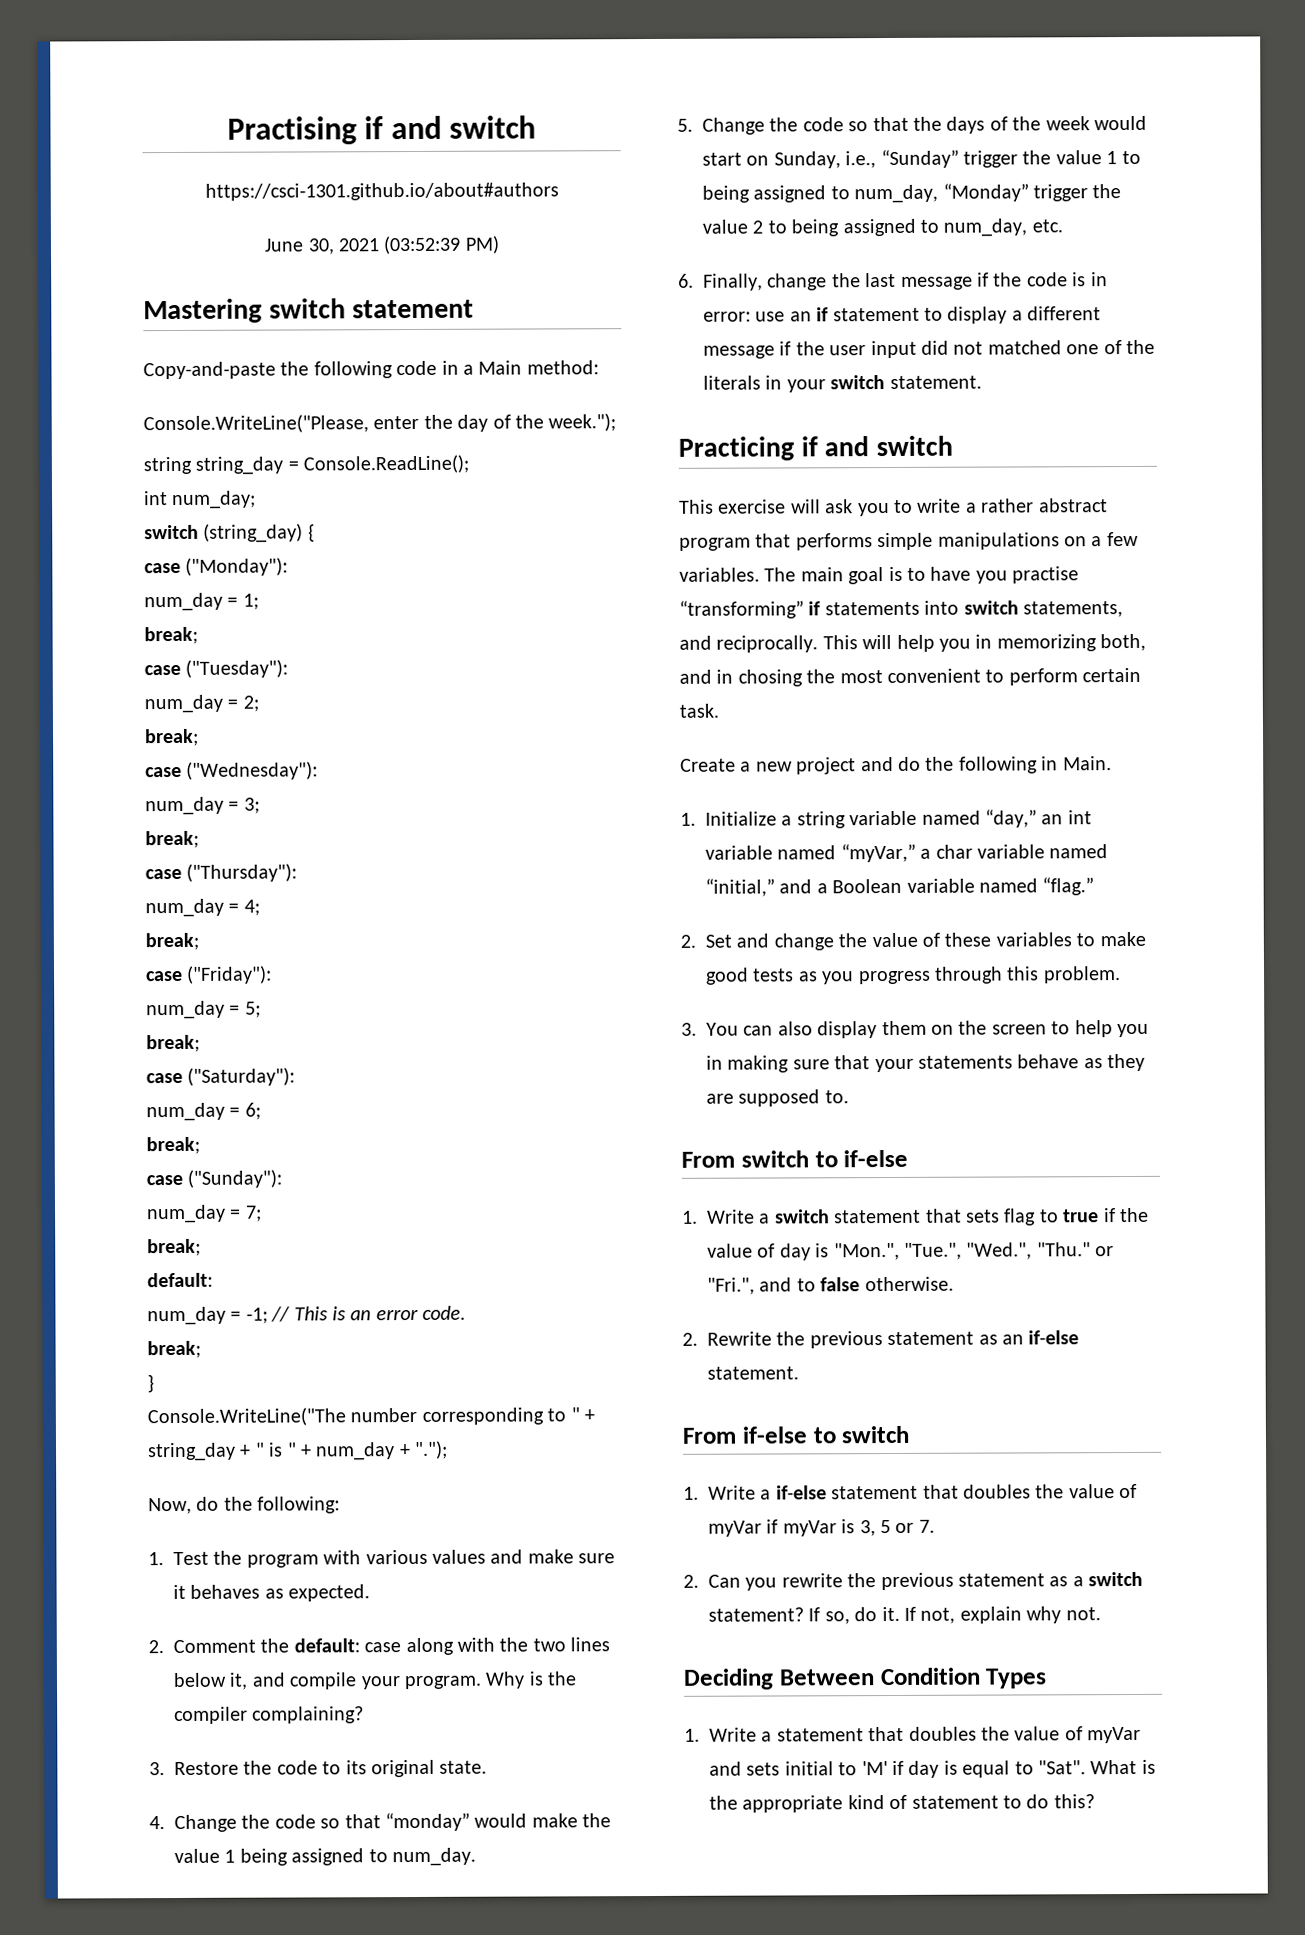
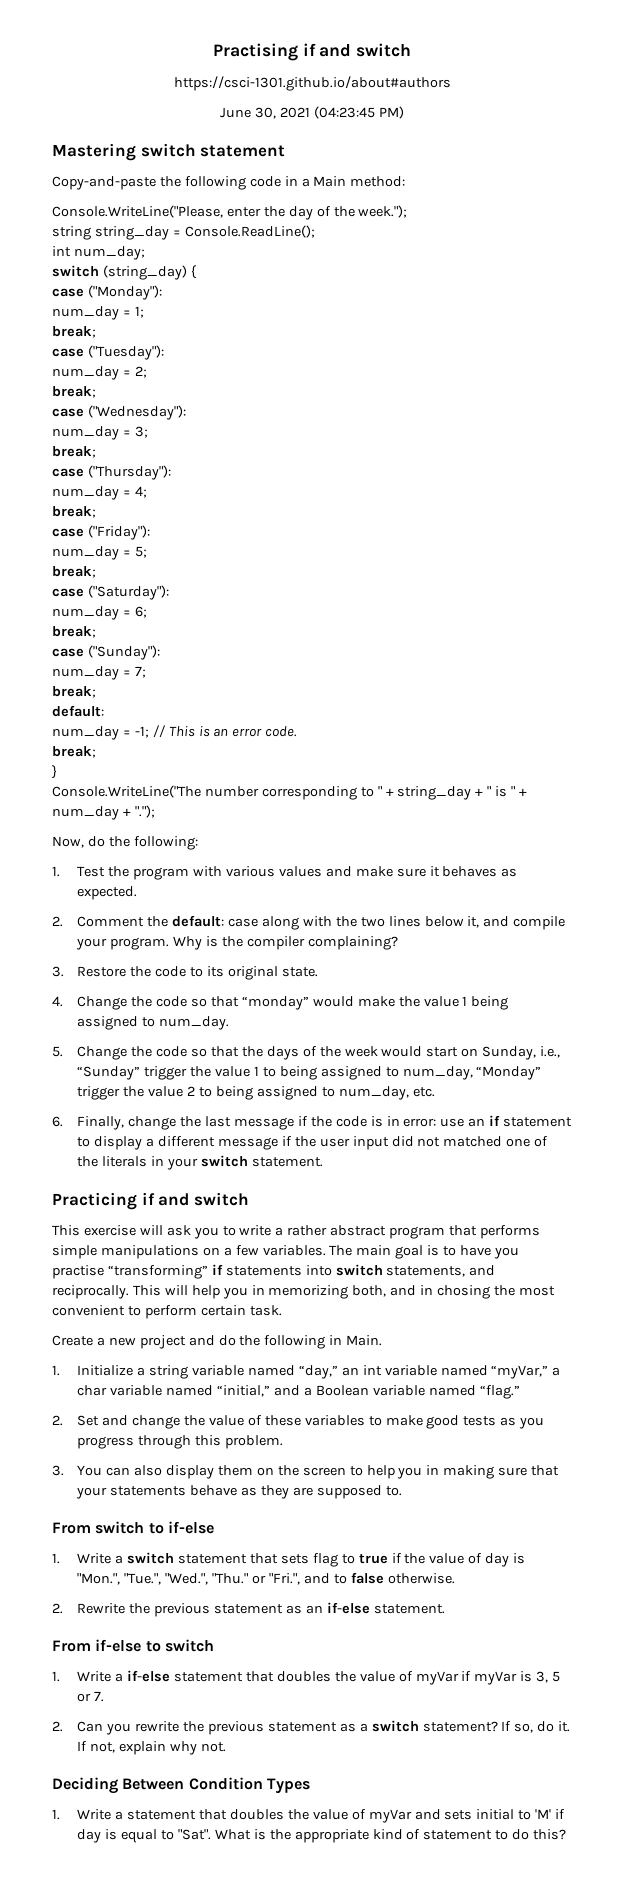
[383,235,462,255] (03:52:39 -> [313,106,375,119] (04:23:45

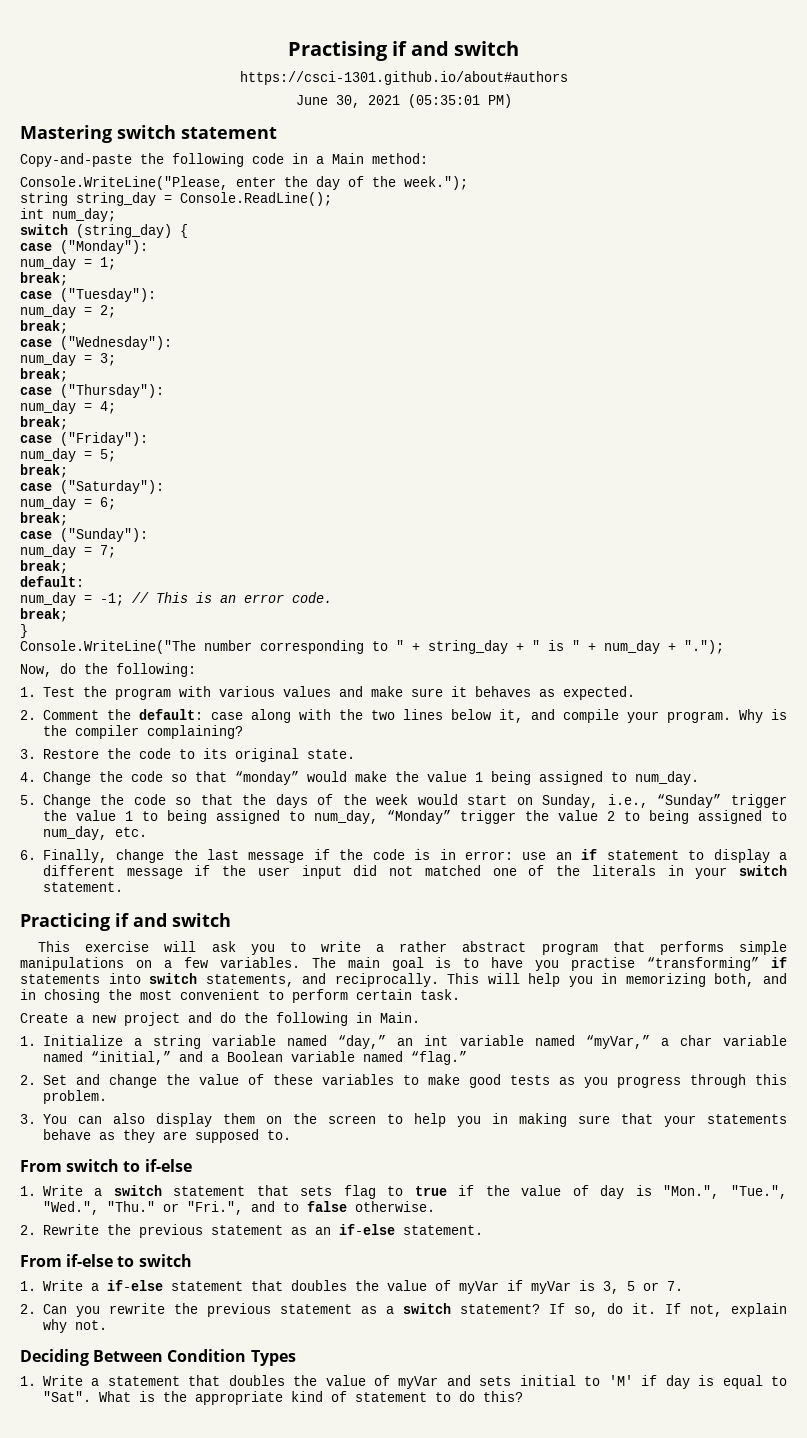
[313,106,375,119] (04:23:45 -> [407,94,480,108] (05:35:01

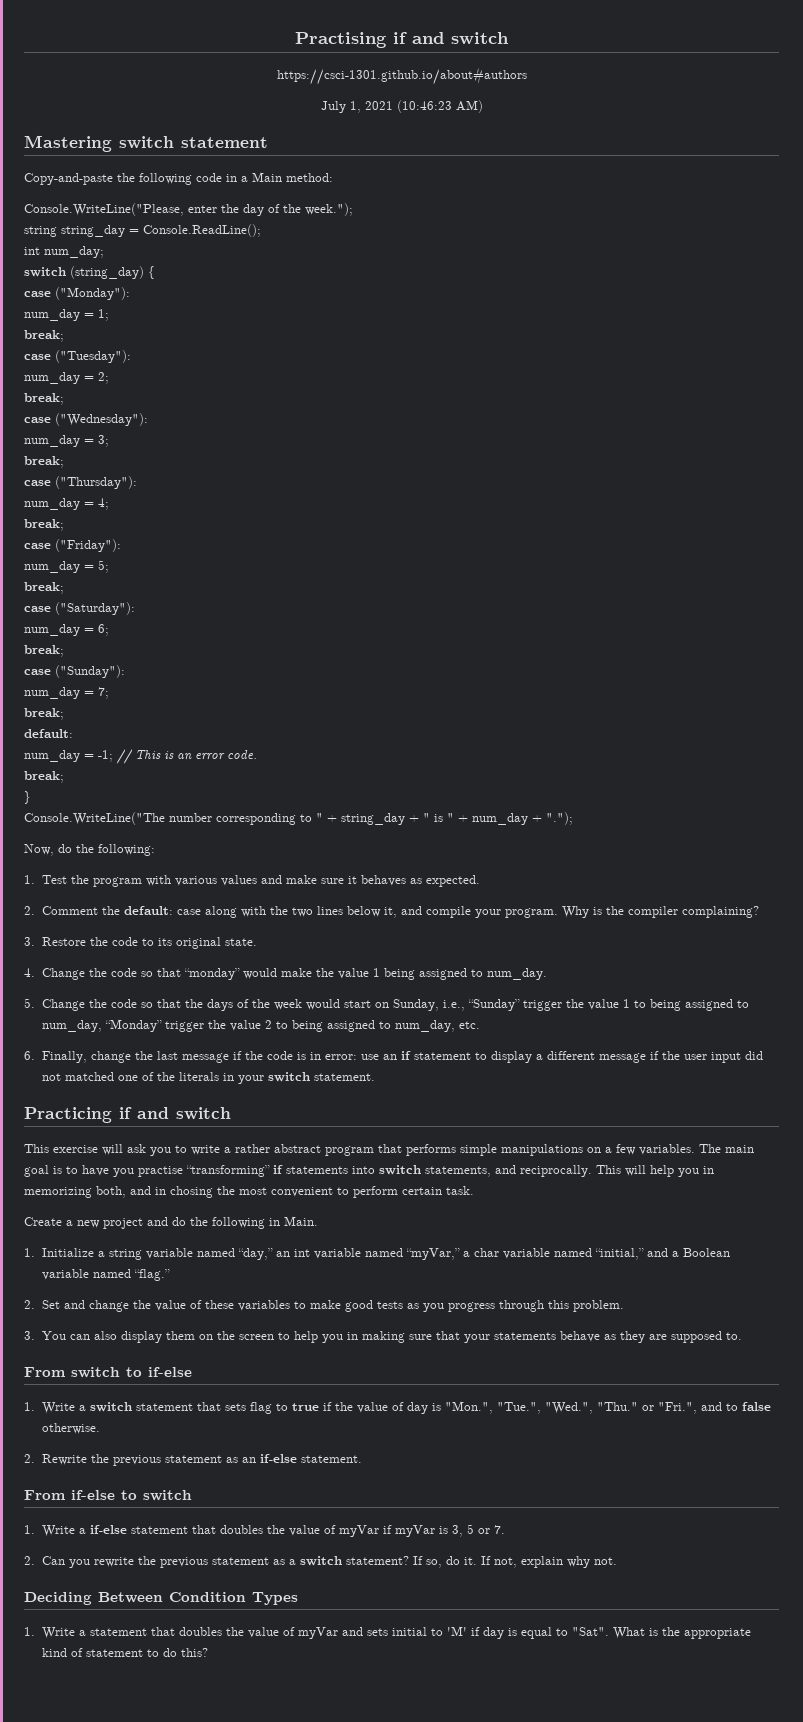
[295,94,512,108] June 30, 2021 (05:35:01 PM) -> [320,100,483,113] July 1, 2021 (10:46:23 AM)

